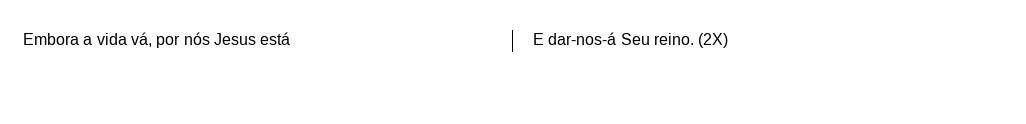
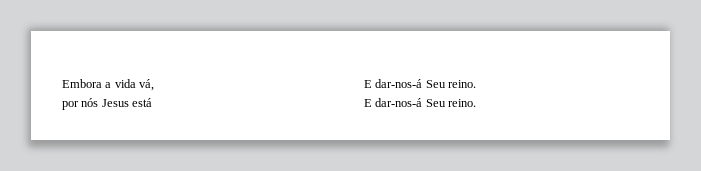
(152, 39) none -> (155, 85) //
[698,33,729,48] (2X) -> [364,98,477,107] // E dar-nos-á Seu reino.

